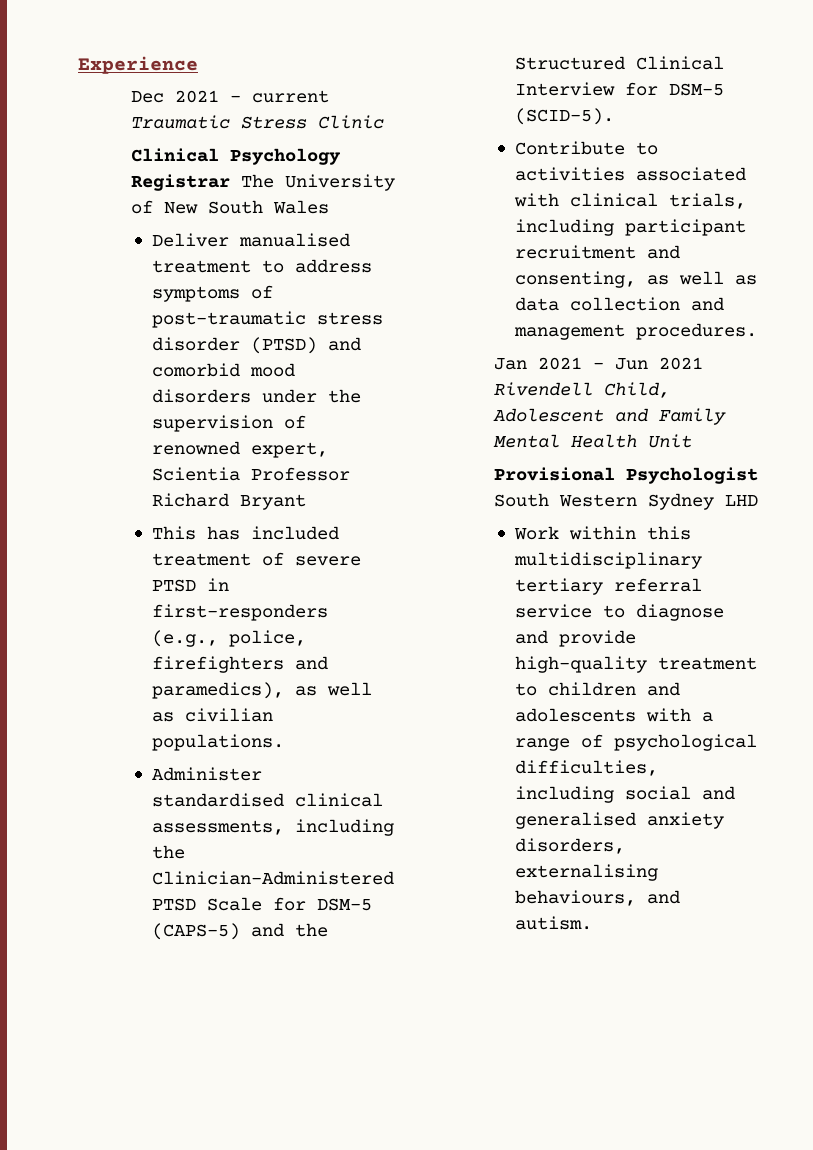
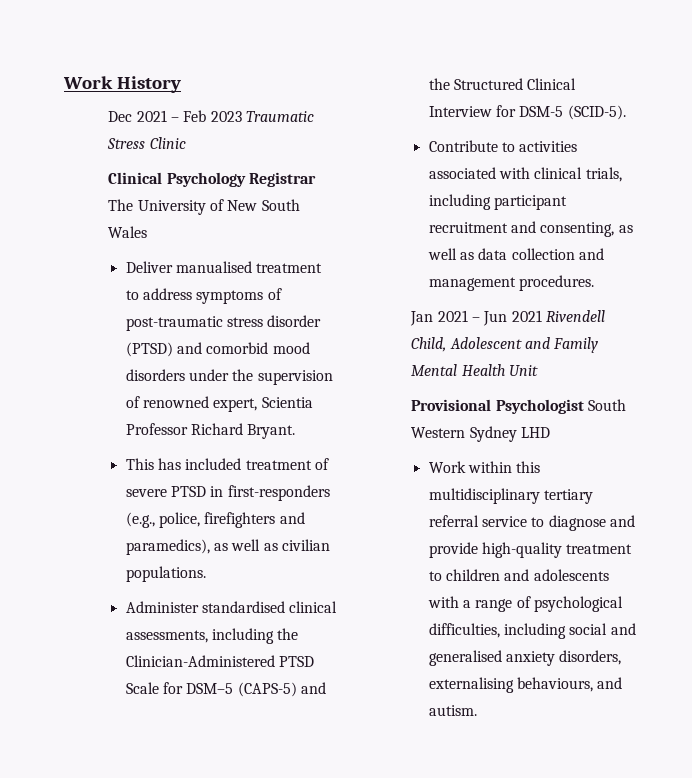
[78,56,198,74] Experience -> [63,76,181,93] Work History
[252,90,330,103] current -> [183,110,242,122] Feb 2023
[239,494,306,510] Bryant -> [247,424,296,439] Bryant.

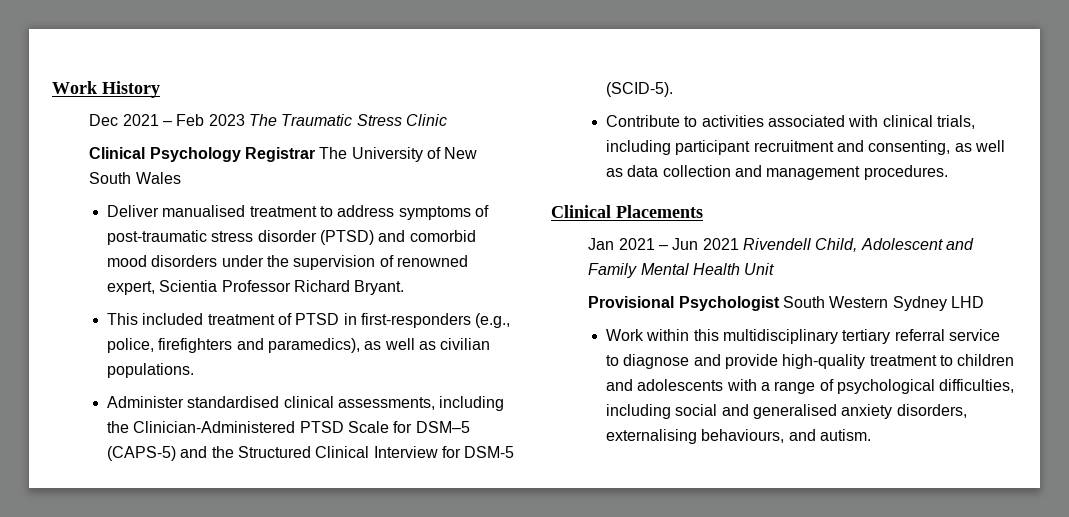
(242, 116) none -> [248,114,277,126] The
[158,458,182,470] has -> (138, 319) none
[125,489,167,497] severe -> (292, 319) none
(595, 283) none -> [551,205,703,218] // Clinical Placements

